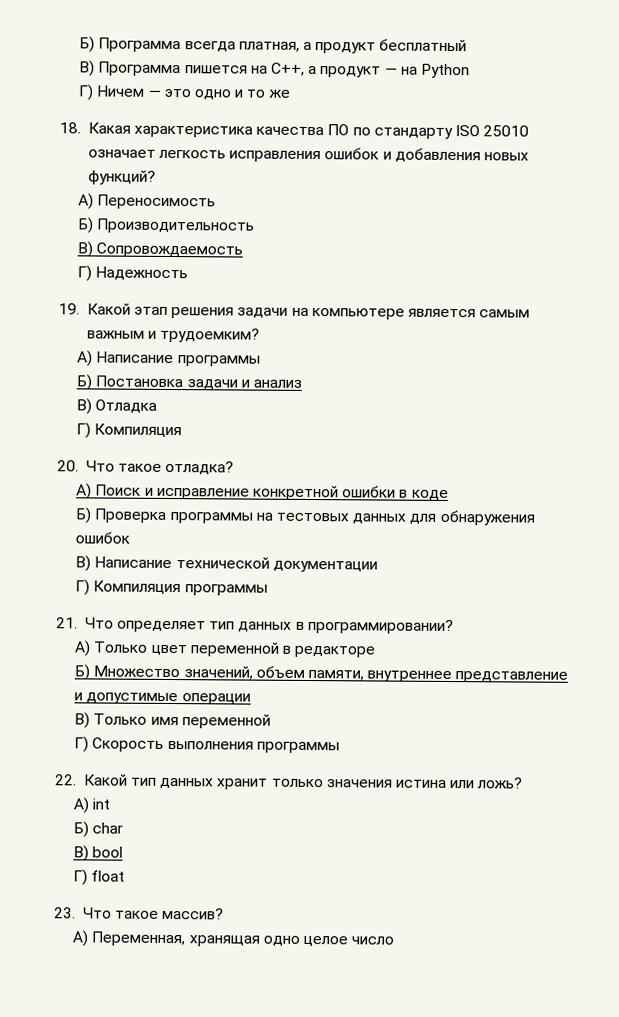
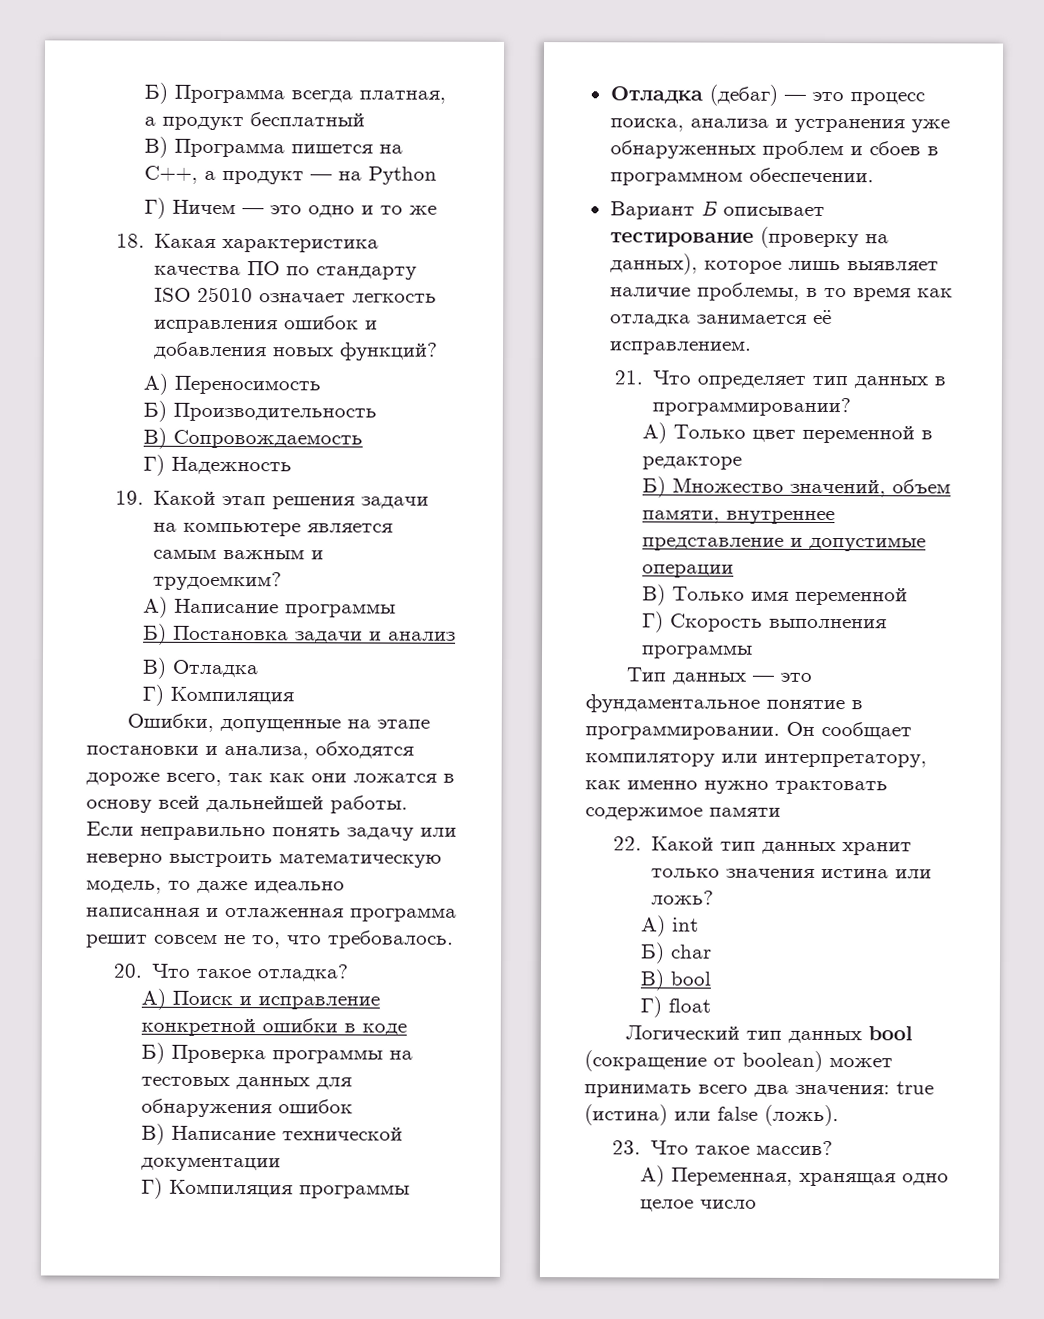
(183, 430) none -> [127,713,431,733] [86,741,414,760] [86,772,455,787] [86,794,408,814] [86,821,457,841] [86,853,442,868] [86,880,345,894] [86,907,457,922] [86,930,454,949] // Ошибки, допущенные на этапе постановки и анализа, обходятся дороже всего, так как они ложатся в основу всей дальнейшей работы. Если неправильно понять задачу или неверно выстроить математическую модель, то даже идеально написанная и отлаженная программа решит совсем не то, что требовалось.
(268, 590) none -> [609,84,925,106] [609,118,950,133] [609,140,939,160] [609,167,874,186] [609,201,825,220] [609,226,889,249] [609,253,939,275] [609,282,953,302] [609,309,832,327] [609,341,752,355] // Отладка (дебаг) — это процесс поиска, анализа и устранения уже обнаруженных проблем и сбоев в программном обеспечении. // Вариант Б описывает тестирование (проверку на данных), которое лишь выявляет наличие проблемы, в то время как отладка занимается её исправлением.
(340, 747) none -> [626,667,813,685] [585,694,863,713] [585,721,912,740] [585,753,927,768] [585,780,888,795] [585,807,781,821] // Тип данных — это фундаментальное понятие в программировании. Он сообщает компилятору или интерпретатору, как именно нужно трактовать содержимое памяти
(126, 876) none -> [625,1025,914,1044] [584,1050,893,1072] [584,1081,934,1098] [584,1104,839,1127] // Логический тип данных bool (сокращение от boolean) может принимать всего два значения: true (истина) или false (ложь).

